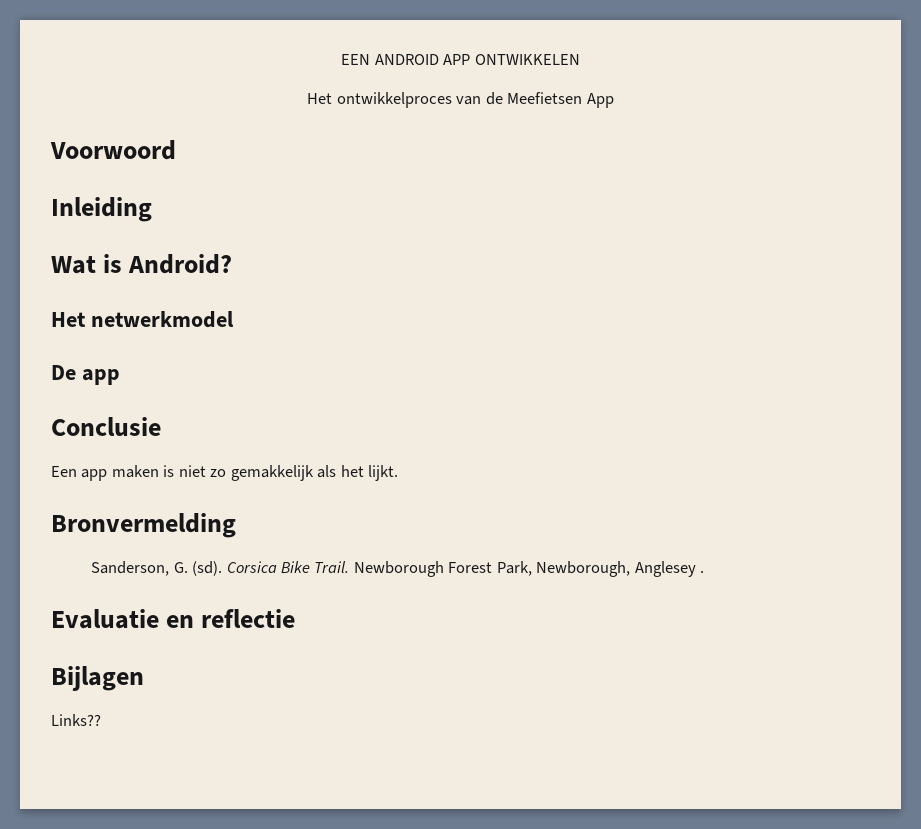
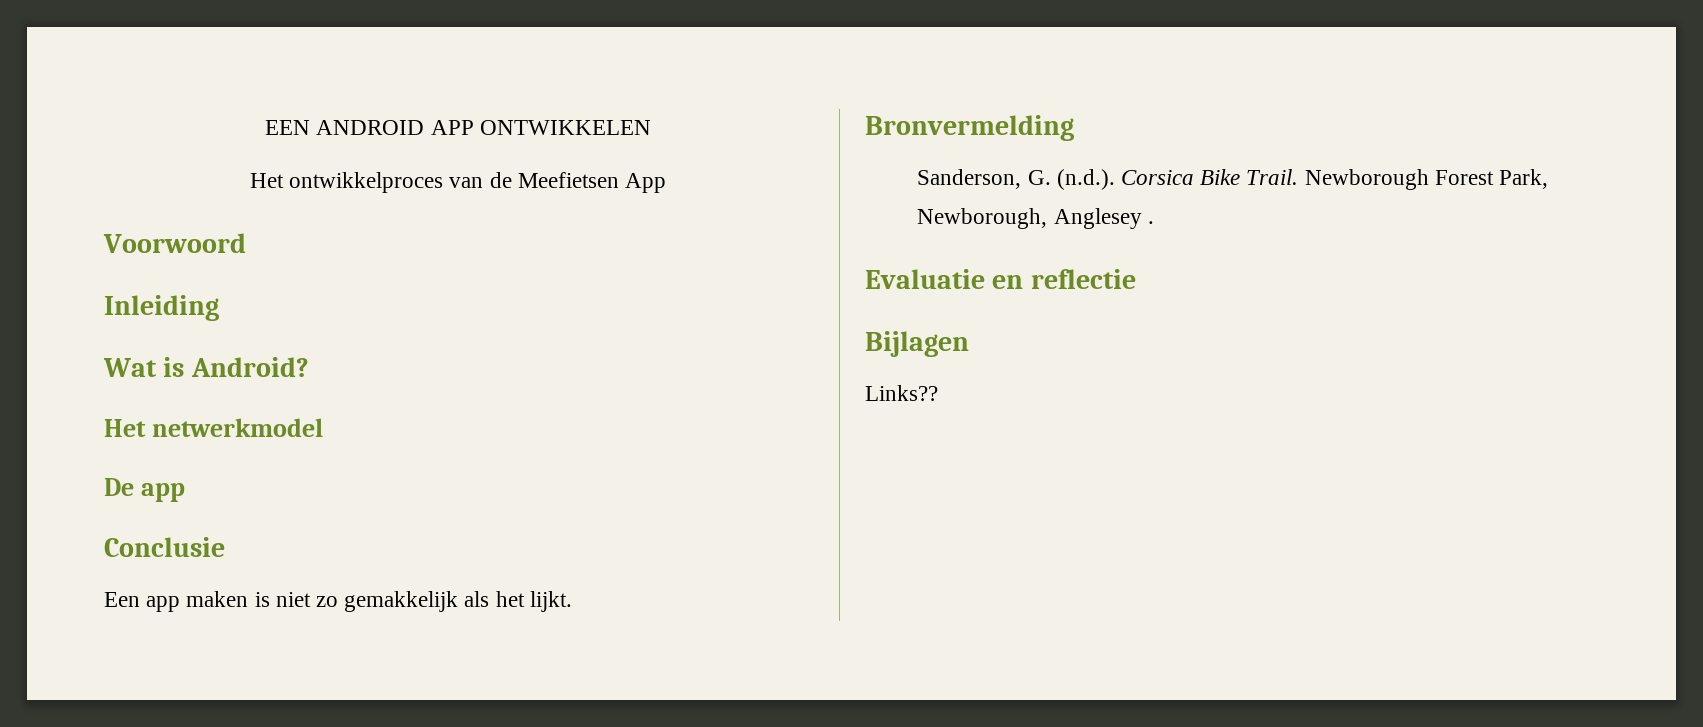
[192,561,223,576] (sd). -> [1056,169,1115,190] (n.d.).

